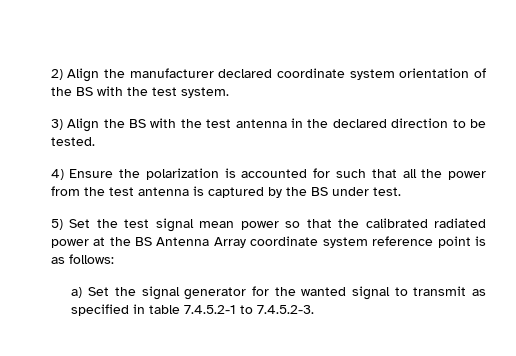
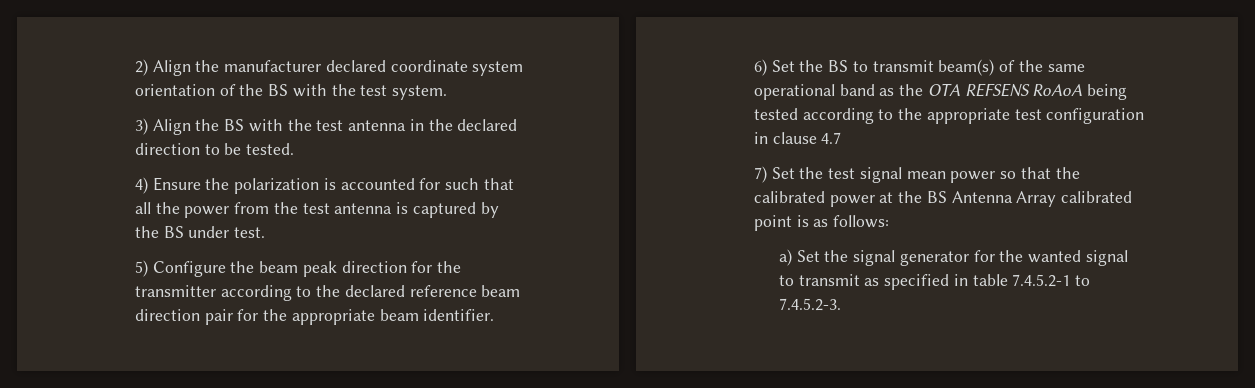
(63, 224) none -> [152,261,462,277] [134,285,521,301] [134,309,495,325] [753,59,1085,76] [753,83,1128,100] [753,108,1145,124] [753,132,842,144] [753,166,767,183] Configure the beam peak direction for the transmitter according to the declared reference beam direction pair for the appropriate beam identifier. // 6) Set the BS to transmit beam(s) of the same operational band as the OTA REFSENS RoAoA being tested according to the appropriate test configuration in clause 4.7 // 7)
[434,218,487,228] radiated -> (825, 197) none
[250,236,434,248] coordinate system reference -> [1061,191,1133,203] calibrated

